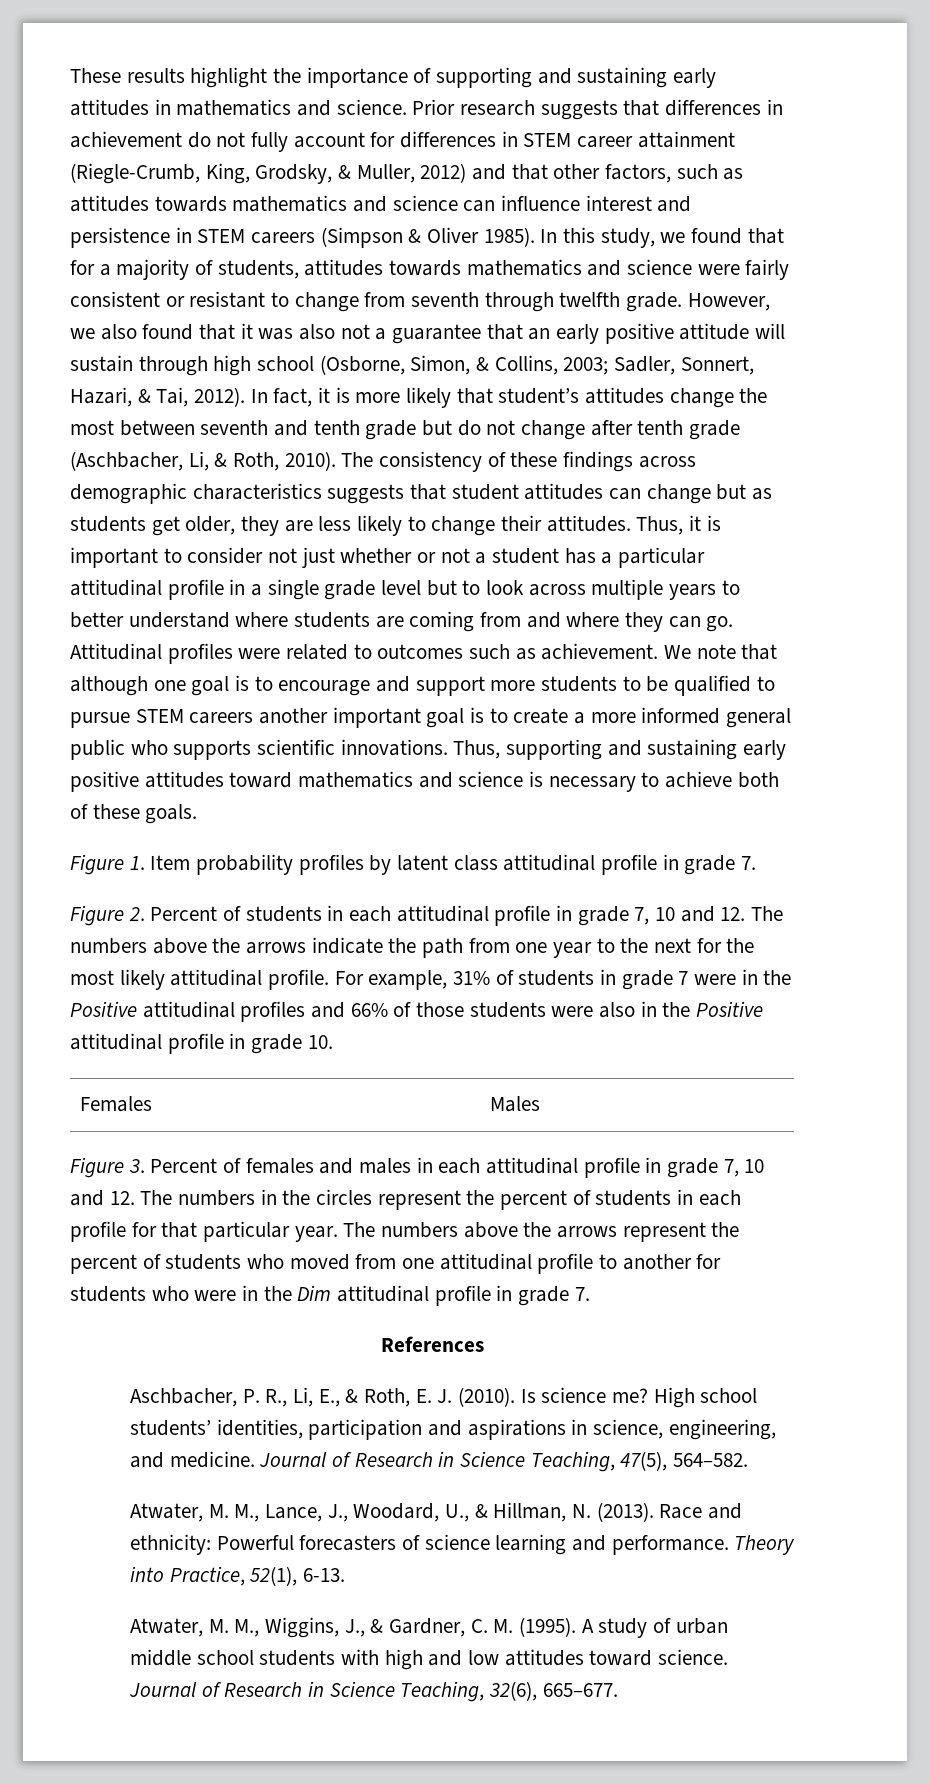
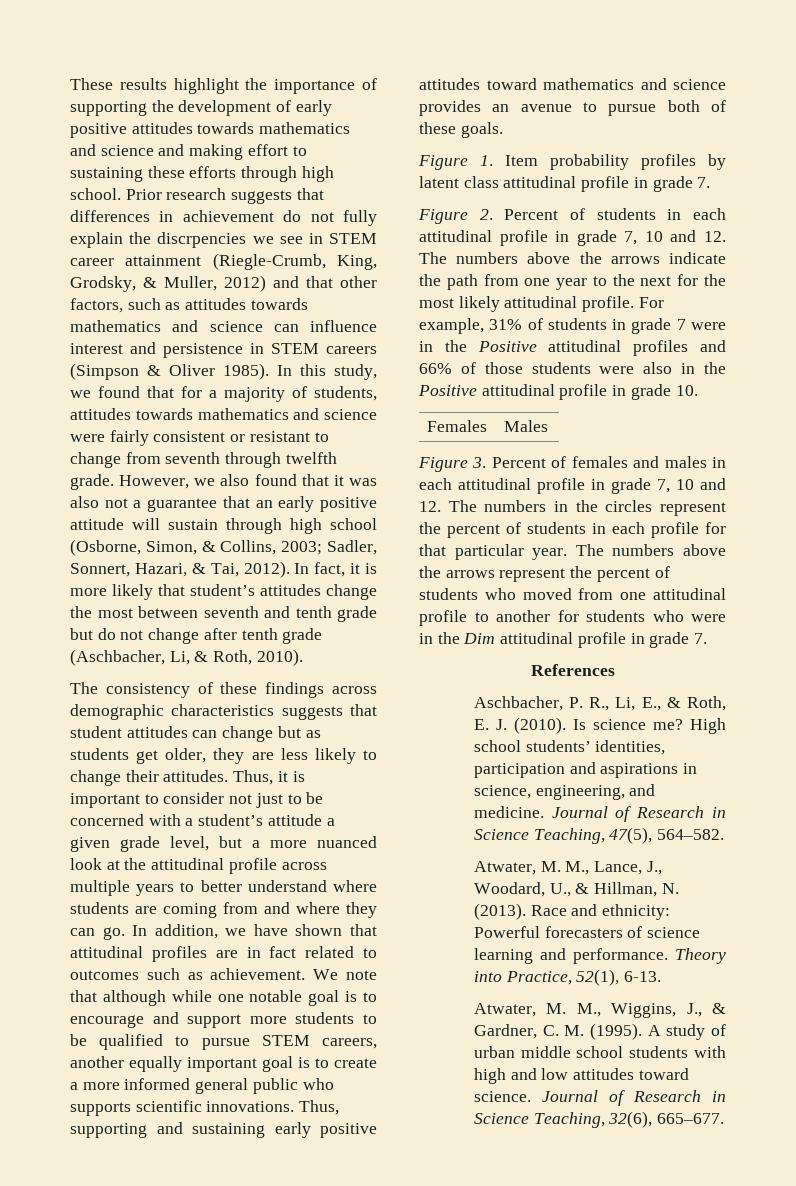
[537,67,717,88] [70,99,407,116] and sustaining early attitudes in mathematics and science. -> [151,100,332,116] [70,122,351,138] [70,144,307,160] [70,166,334,182] [70,188,121,200] the development of early positive attitudes towards mathematics and science and making effort to sustaining these efforts through high school.
[293,131,497,148] account for differences -> [70,232,303,248] explain the discrpencies we see
(336, 461) none -> (303, 657) //
[340,547,706,568] [70,579,525,600] whether or not a student has a particular attitudinal profile in a single grade level but to look -> [287,792,324,804] [70,814,335,826] [70,836,377,852] [70,858,277,874] to be concerned with a student’s attitude a given grade level, but a more nuanced look at the attitudinal profile
[70,643,281,664] Attitudinal profiles were -> [132,924,377,939] [70,946,297,962] In addition, we have shown that attitudinal profiles are in fact
[153,680,186,691] one -> [171,990,303,1002] while one notable
[189,708,329,724] careers another -> [322,1038,377,1049] [70,1056,182,1072] careers, another equally
[529,771,733,792] is necessary to achieve -> [419,100,657,116] provides an avenue to pursue

